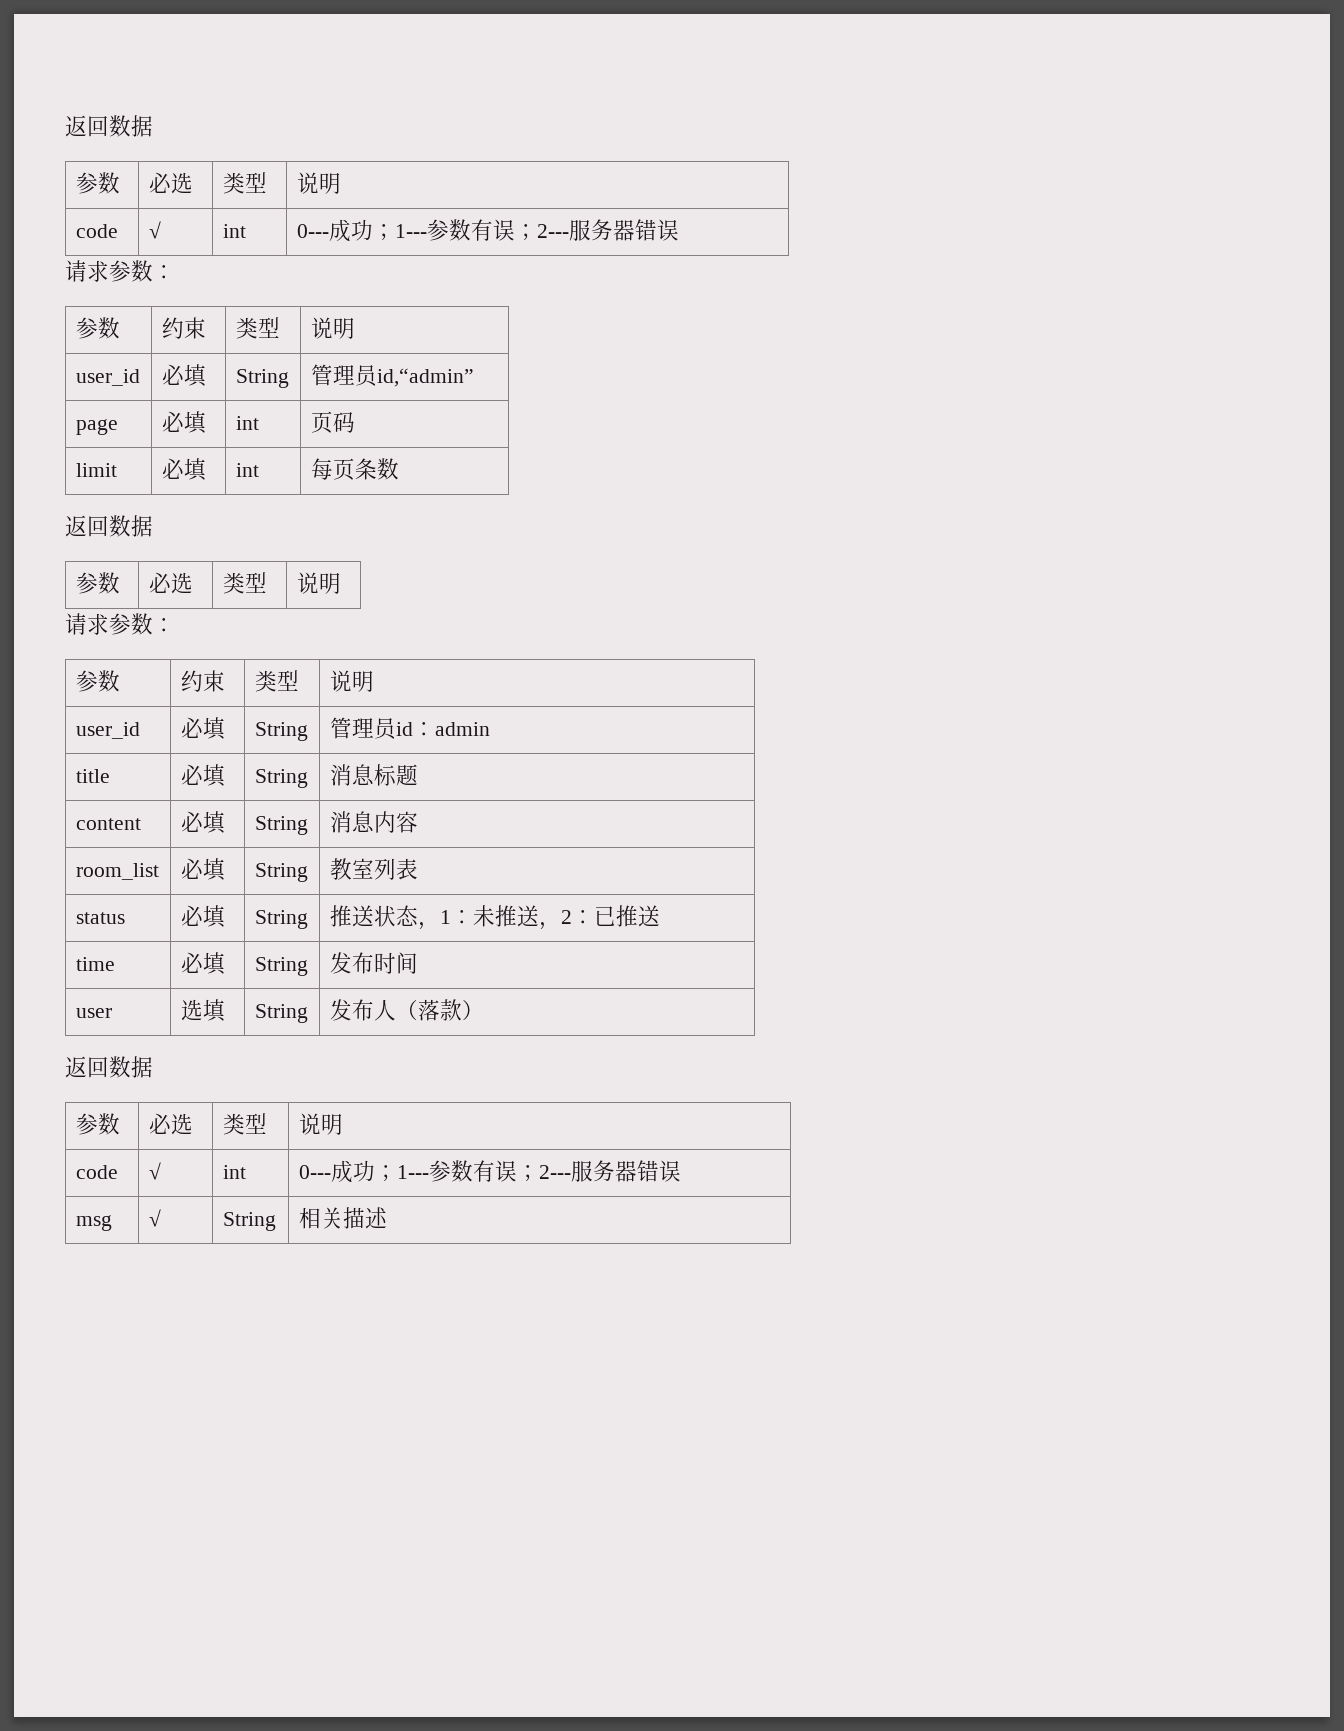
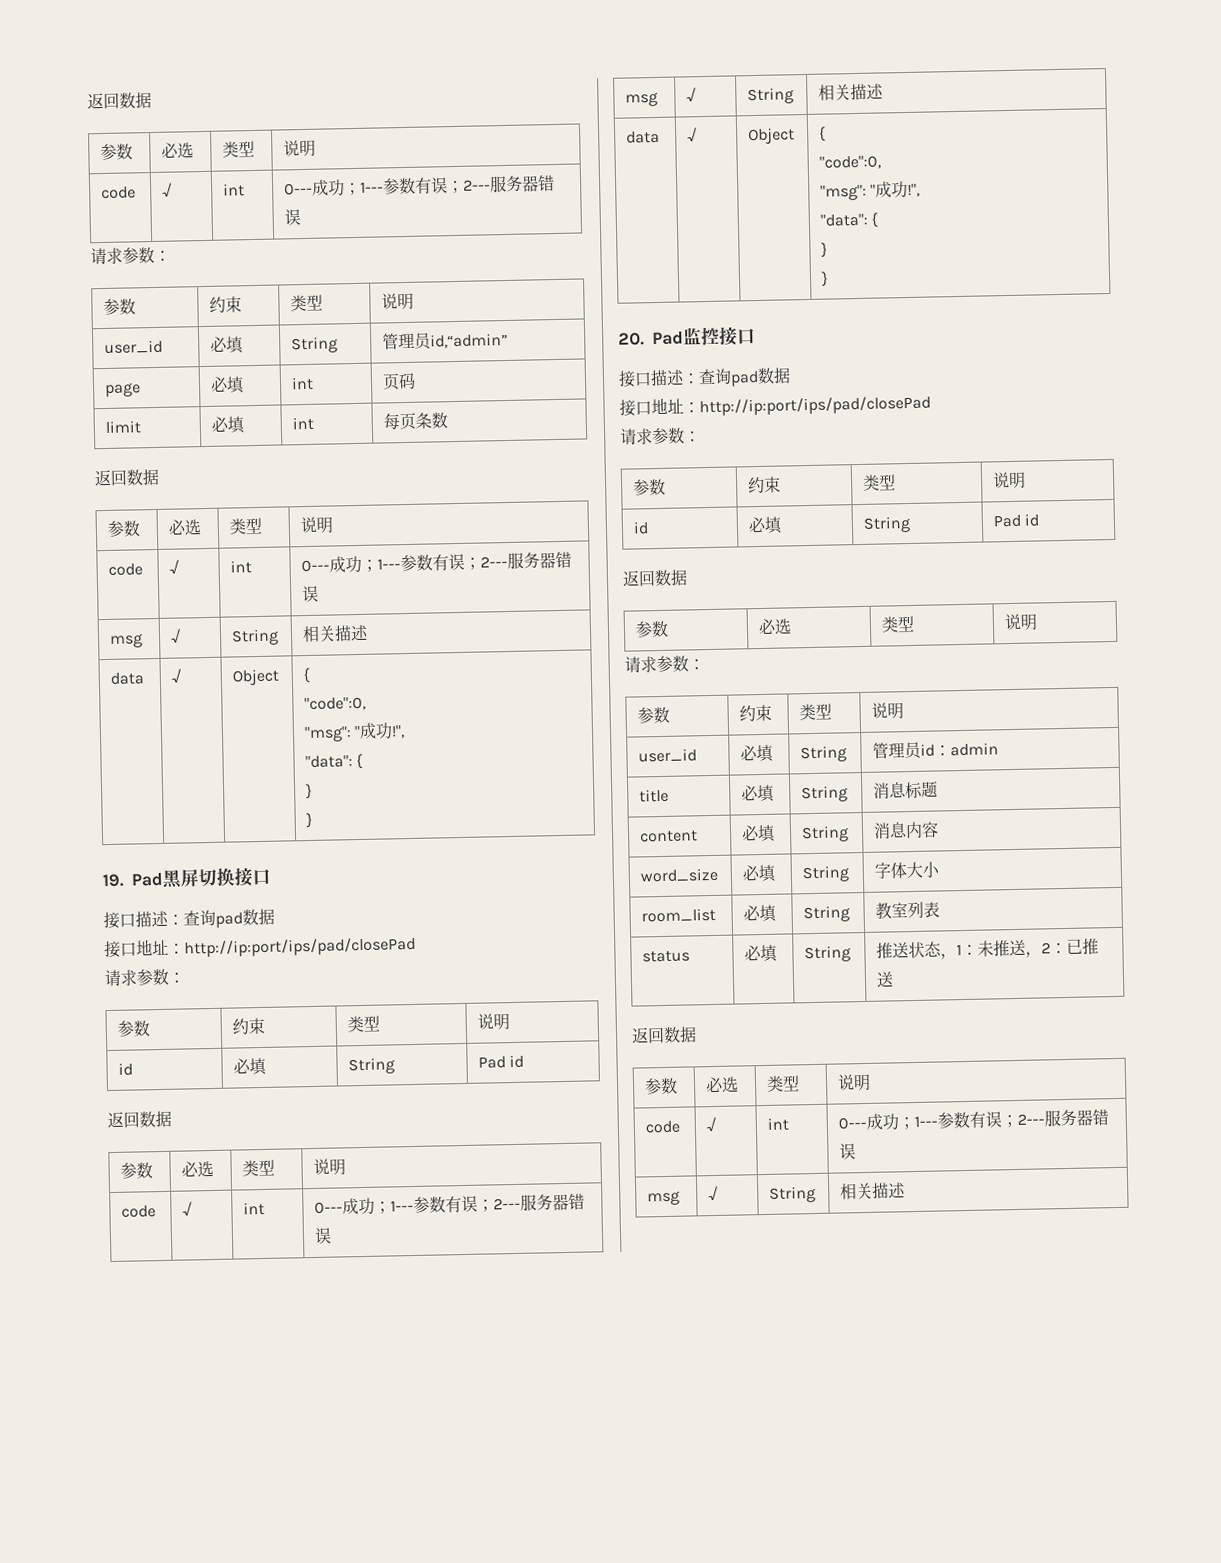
(341, 583) none -> [108,563,144,576] [169,559,181,574] [230,560,253,574] [301,551,573,574] [302,585,320,603] [109,633,144,648] [170,628,183,643] [231,628,280,646] [302,624,370,643] [110,672,145,685] [171,668,183,683] [232,668,281,686] [303,667,311,684] [304,696,367,712] [304,722,406,743] [305,753,364,770] [305,783,314,800] [306,812,314,829] [102,867,271,889] [103,908,275,930] [104,936,416,959] [104,968,185,987] [117,1020,151,1037] [232,1017,266,1035] [347,1015,381,1033] [477,1013,511,1031] [118,1062,134,1076] [233,1057,269,1076] [348,1057,396,1075] [478,1054,525,1069] [107,1110,172,1129] [120,1162,154,1179] [181,1160,215,1178] [242,1159,276,1177] [313,1158,347,1176] [121,1205,157,1218] [182,1201,194,1216] [243,1201,266,1216] [314,1193,586,1216] [314,1227,333,1244] [625,91,659,107] [686,87,698,102] [747,87,795,105] [818,83,885,101] [626,130,661,144] [687,127,699,142] [748,127,796,145] [819,126,827,142] [819,155,882,170] [820,180,921,201] [820,212,880,228] [821,242,829,258] [821,271,830,287] [618,326,756,346] [618,367,791,388] [619,395,931,417] [619,427,701,445] [632,478,667,496] [747,476,782,494] [862,474,897,491] [992,471,1027,490] [633,521,650,535] [748,516,785,534] [863,515,912,533] [993,513,1041,528] [622,569,688,587] [635,620,670,638] [758,618,793,636] [881,615,916,633] [1004,613,1039,631] // code | √ | int | 0---成功；1---参数有误；2---服务器错误 // msg | √ | String | 相关描述 // data | √ | Object | { // "code":0, // "msg": "成功!", // "data": { // } // } // 19. Pad黑屏切换接口 // 接口描述：查询pad数据 // 接口地址：http://ip:port/ips/pad/closePad // 请求参数： // 参数 | 约束 | 类型 | 说明 // id | 必填 | String | Pad id // 返回数据 // 参数 | 必选 | 类型 | 说明 // code | √ | int | 0---成功；1---参数有误；2---服务器错误 // msg | √ | String | 相关描述 // data | √ | Object | { // "code":0, // "msg": "成功!", // "data": { // } // } // 20. Pad监控接口 // 接口描述：查询pad数据 // 接口地址：http://ip:port/ips/pad/closePad // 请求参数： // 参数 | 约束 | 类型 | 说明 // id | 必填 | String | Pad id // 返回数据 // 参数 | 必选 | 类型 | 说明
(418, 822) none -> [640,867,719,883] [742,864,779,883] [802,865,851,883] [874,861,941,879] // word_size | 必填 | String | 字体大小
[75,957,115,971] [180,952,226,975] [254,957,308,976] [329,952,418,974] [75,1008,112,1018] [180,999,226,1022] [254,1004,308,1023] [329,999,484,1021] // time | 必填 | String | 发布时间 // user | 选填 | String | 发布人（落款） -> (895, 979) none

